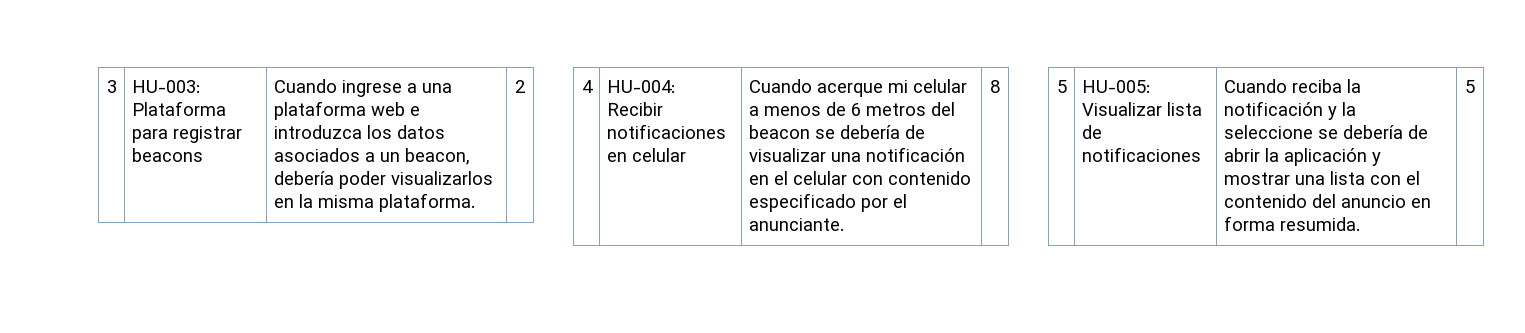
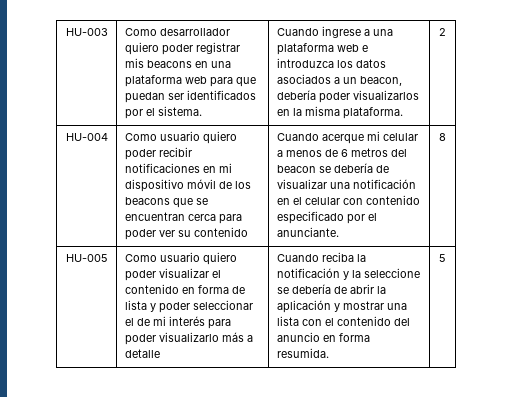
[106,80,117,93] [131,80,200,93] [131,101,226,116] [131,126,242,143] [131,148,203,162] 3 | HU-003: Plataforma para registrar beacons -> [65,28,108,36] [124,28,230,36] [124,42,240,55] [124,58,231,68] [124,75,256,87] [124,90,256,103] [124,106,202,119] HU-003 | Como desarrollador quiero poder registrar mis beacons en una plataforma web para que puedan ser identificados por el sistema.
[581,80,593,93] [606,80,675,93] [606,102,663,116] [606,124,726,139] [606,148,686,162] 4 | HU-004: Recibir notificaciones en celular -> [65,133,108,141] [124,131,237,144] [124,147,192,160] [124,163,232,173] [124,179,251,192] [124,197,208,208] [124,212,242,224] [124,227,248,240] HU-004 | Como usuario quiero poder recibir notificaciones en mi dispositivo móvil de los beacons que se encuentran cerca para poder ver su contenido
[1056,80,1067,93] [1081,80,1150,93] [1081,102,1202,116] [1081,125,1102,139] [1081,147,1201,162] 5 | HU-005: Visualizar lista de notificaciones -> [65,254,108,262] [124,252,237,265] [124,268,221,281] [124,284,245,294] [124,300,253,313] [124,316,231,329] [124,332,253,345] [124,349,160,358] HU-005 | Como usuario quiero poder visualizar el contenido en forma de lista y poder seleccionar el de mi interés para poder visualizarlo más a detalle

